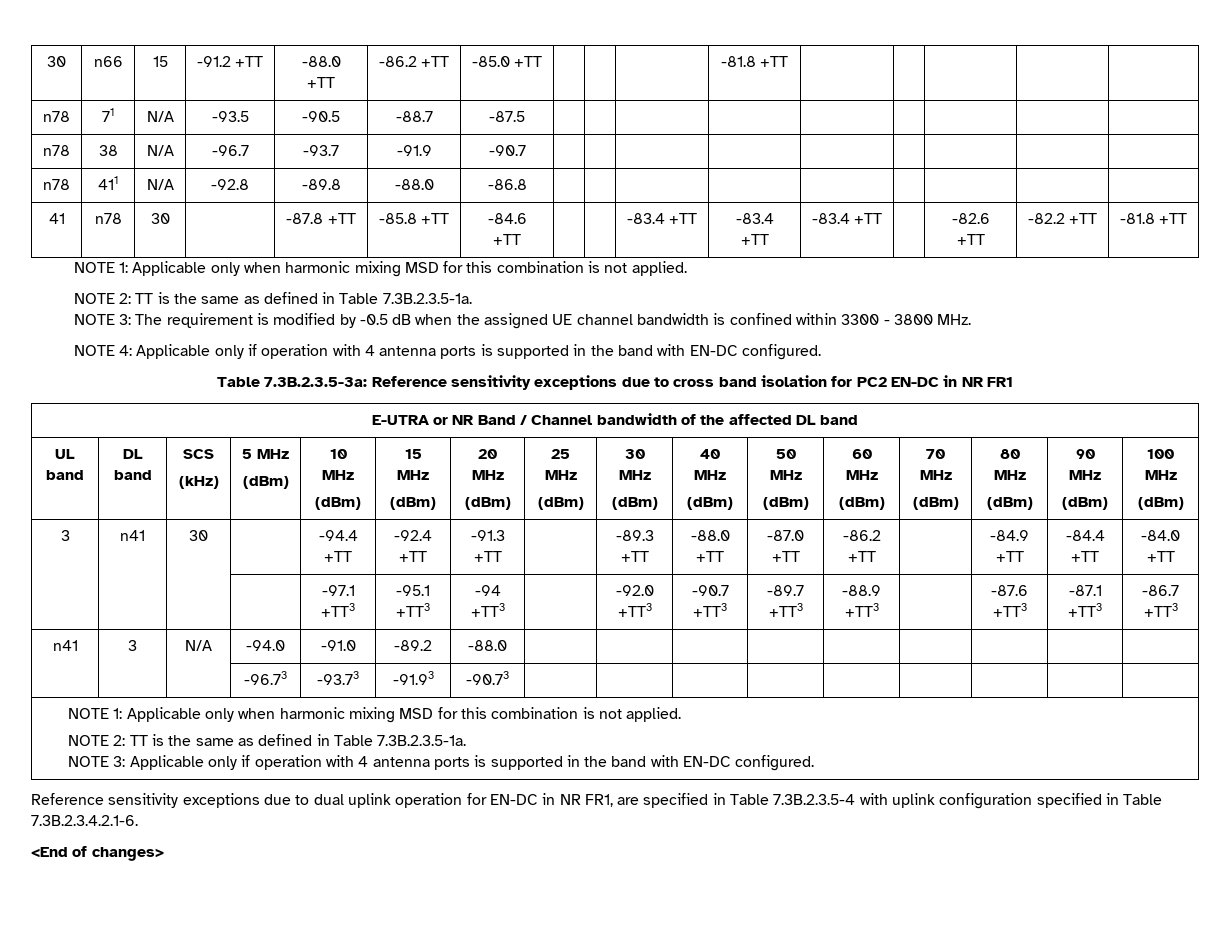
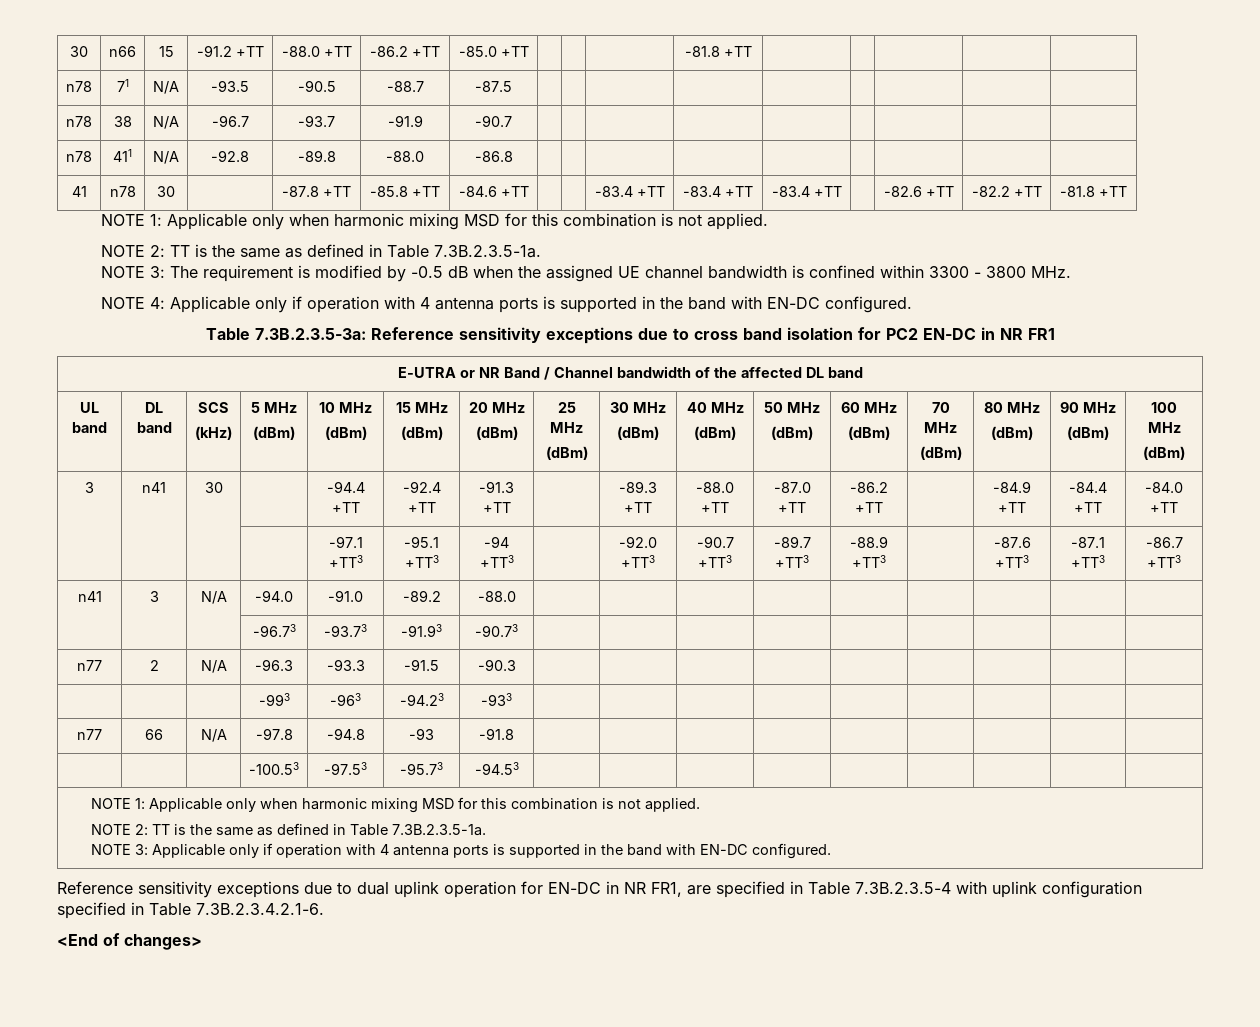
(509, 678) none -> [77,660,102,671] [149,660,159,671] [200,660,227,673] [254,659,293,671] [326,659,365,671] [404,659,439,671] [477,659,516,671] [258,693,290,706] [330,693,361,706] [399,693,444,706] [481,693,512,706] [77,729,102,740] [145,729,163,740] [200,729,227,742] [255,728,293,740] [326,728,365,740] [409,728,434,740] [479,728,514,740] [248,762,299,775] [324,762,367,775] [400,762,443,775] [474,762,519,775] // n77 | 2 | N/A | -96.3 | -93.3 | -91.5 | -90.3 | | | | | | | | | // | | | -993 | -963 | -94.23 | -933 | | | | | | | | | // n77 | 66 | N/A | -97.8 | -94.8 | -93 | -91.8 | | | | | | | | | // | | | -100.53 | -97.53 | -95.73 | -94.53 | | | | | | | | |

